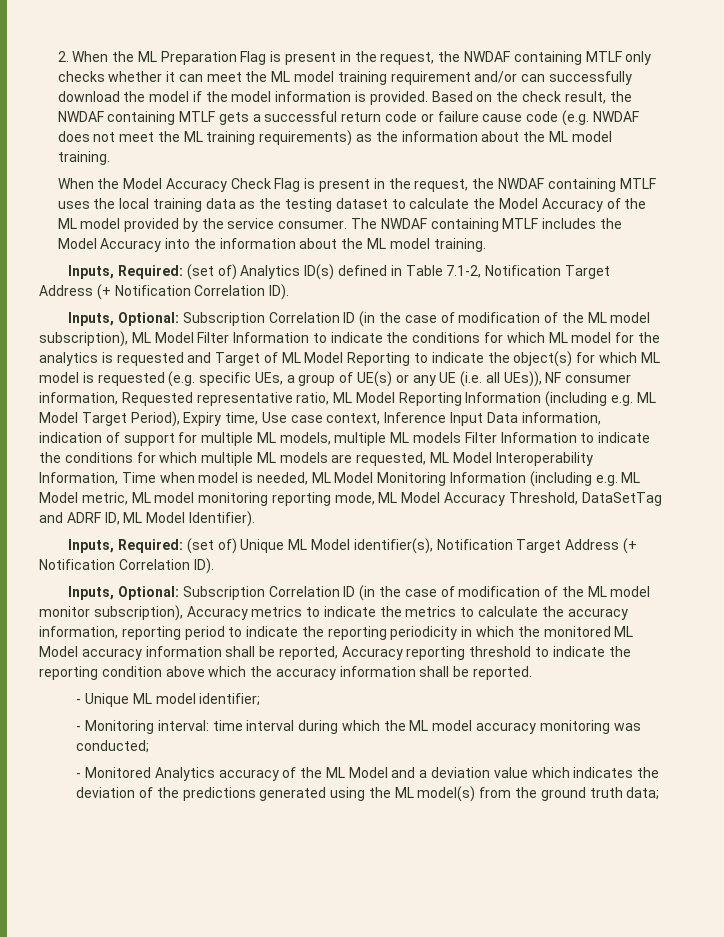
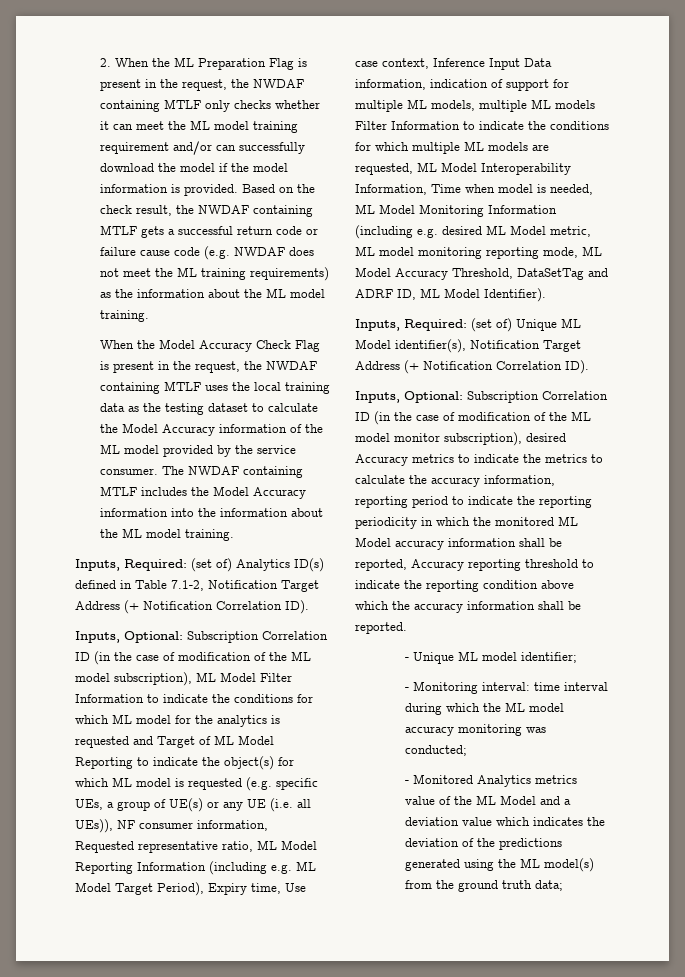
(603, 205) none -> [218,424,287,433] information
(162, 245) none -> [99,508,168,517] information
(618, 480) none -> [442,226,482,235] desired
(183, 613) none -> [526,433,566,442] desired
[218,769,279,781] accuracy -> [534,775,577,784] [404,796,435,805] metrics value

